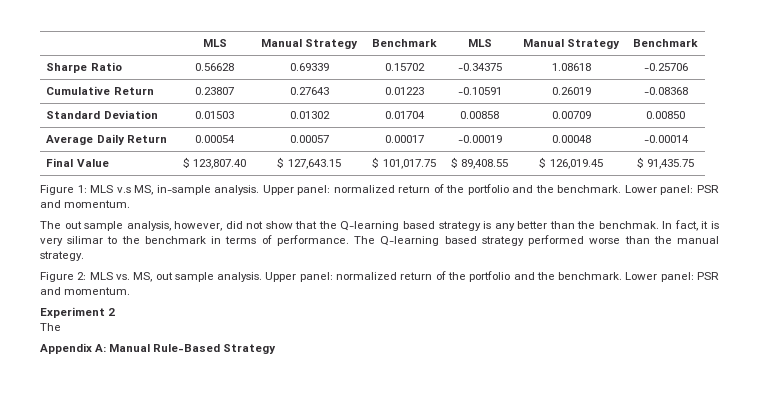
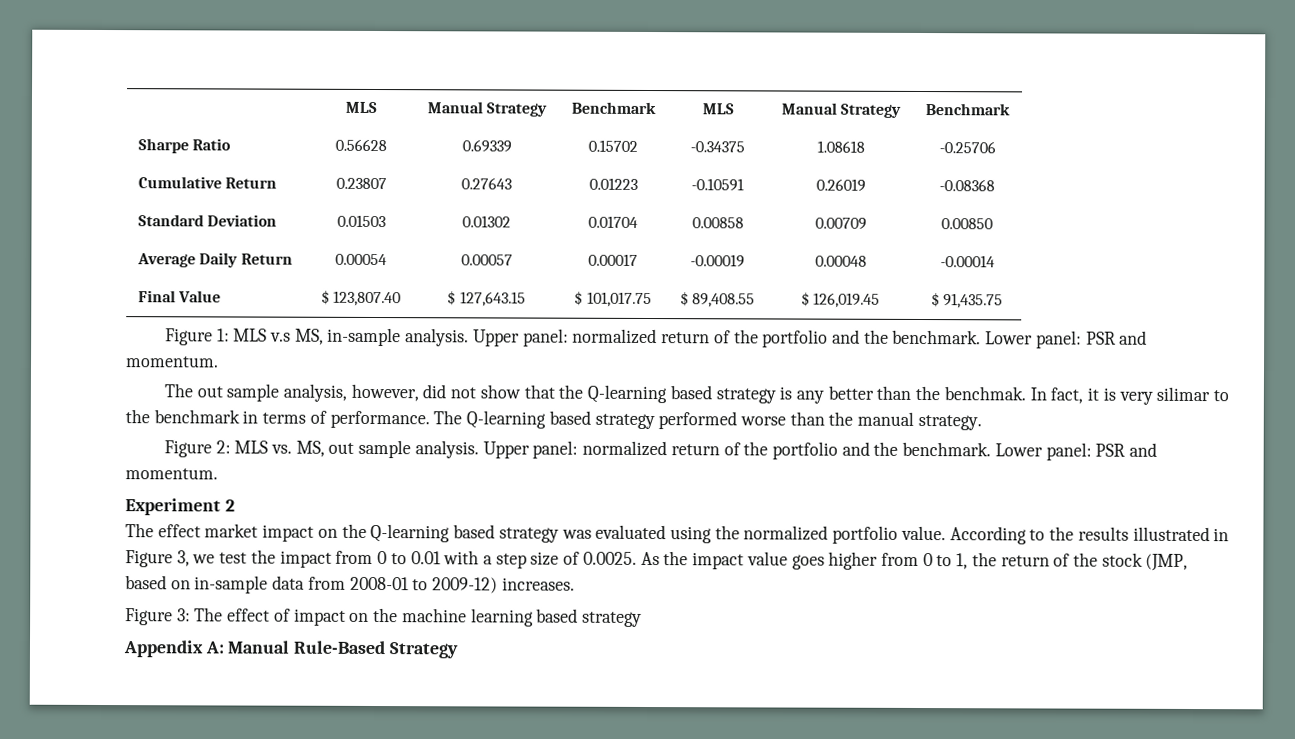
(61, 327) none -> [157,523,1230,545] [125,549,1189,571] [125,575,575,594] [125,607,642,627] effect market impact on the Q-learning based strategy was evaluated using the normalized portfolio value. According to the results illustrated in Figure 3, we test the impact from 0 to 0.01 with a step size of 0.0025. As the impact value goes higher from 0 to 1, the return of the stock (JMP, based on in-sample data from 2008-01 to 2009-12) increases. // Figure 3: The effect of impact on the machine learning based strategy

